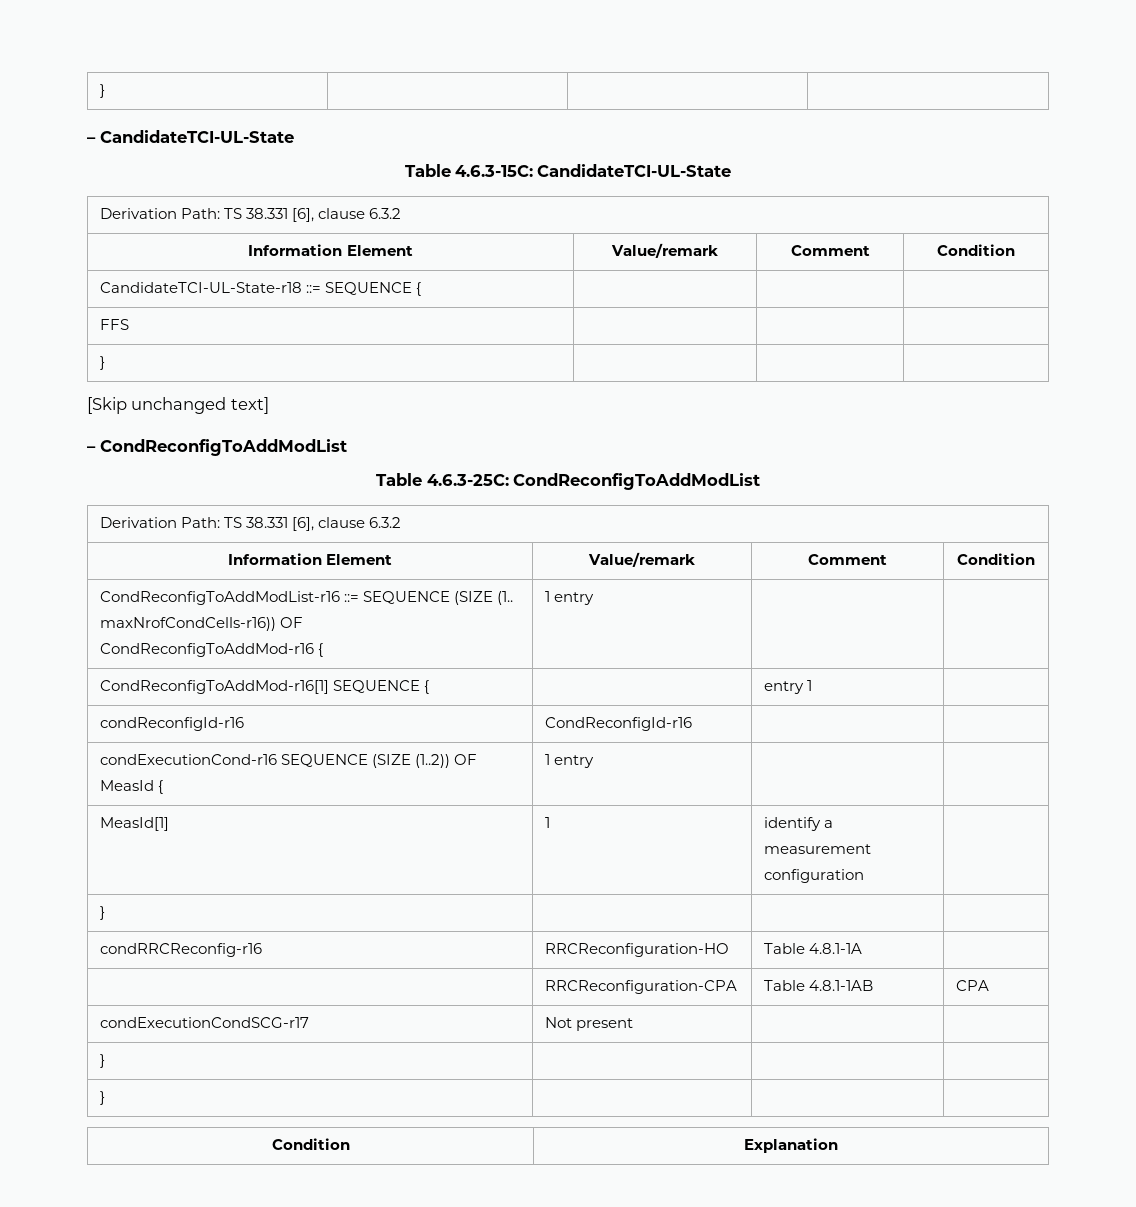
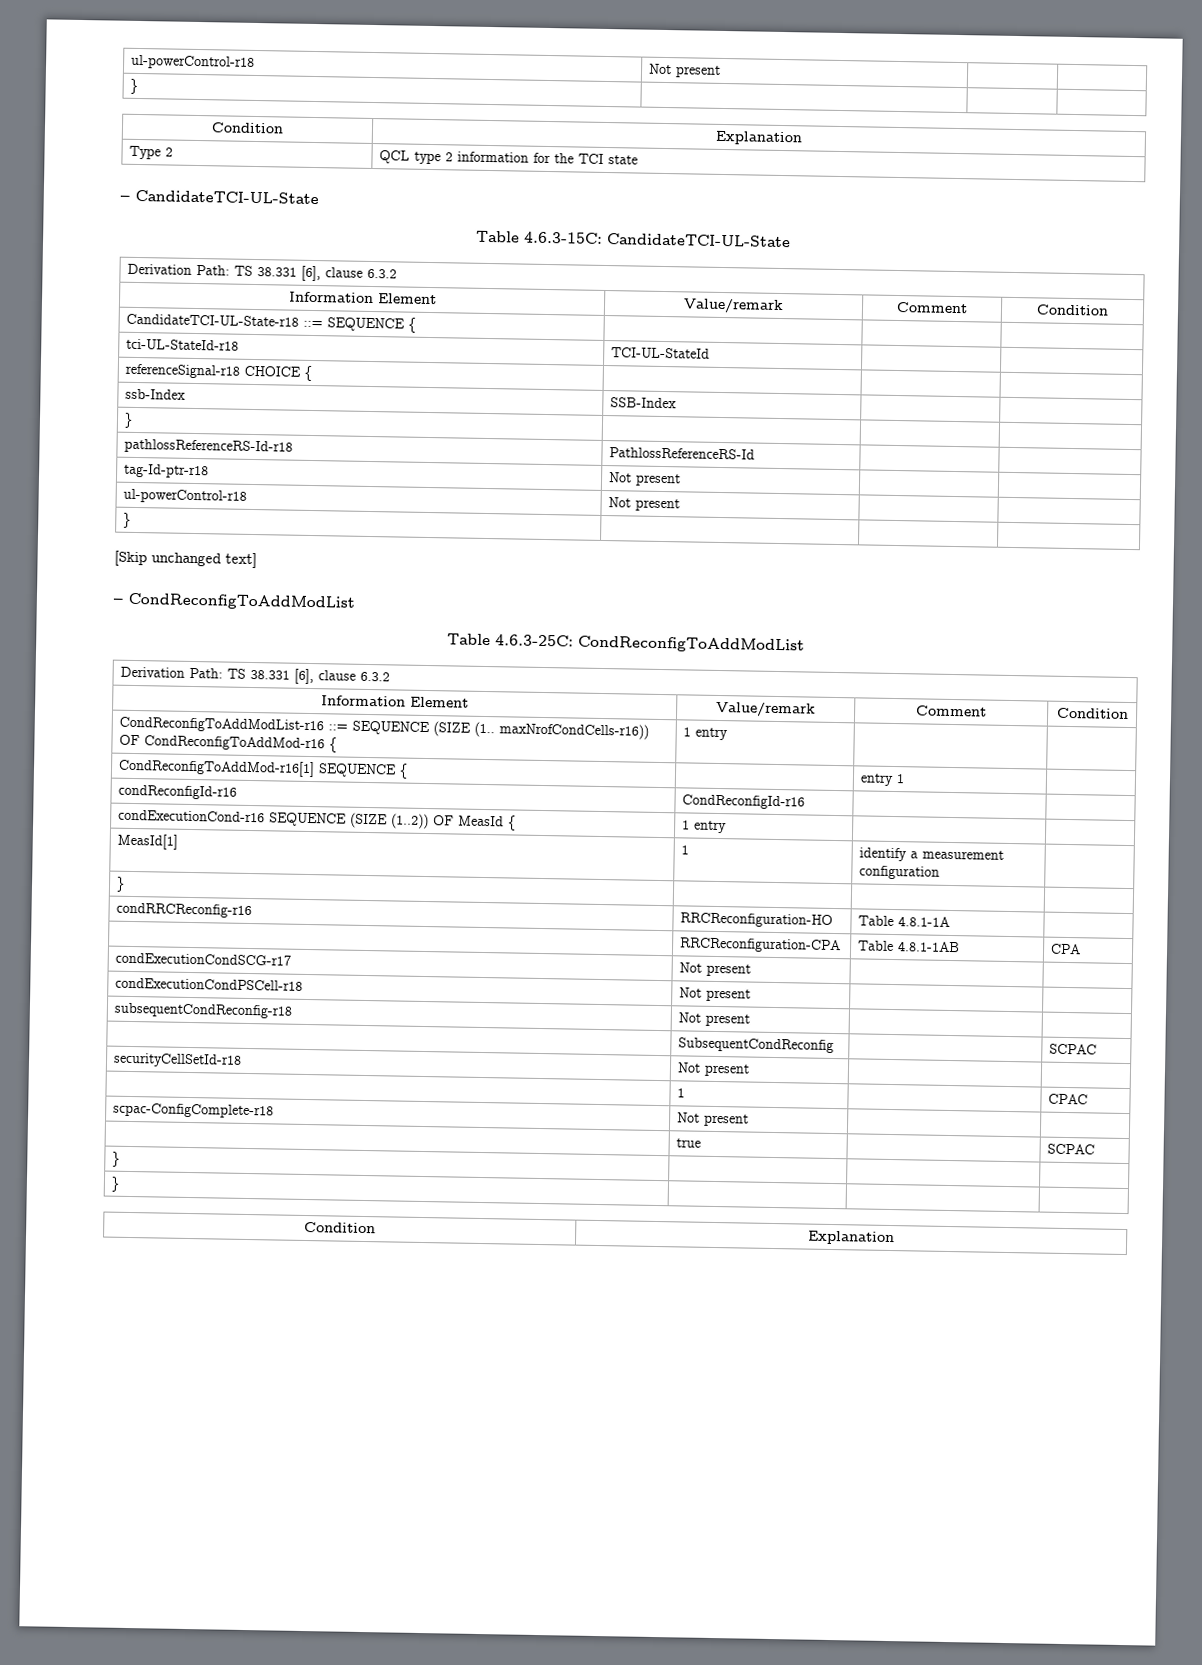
[99,84,105,98] } | | | -> [131,54,256,70] [648,63,722,78] [130,78,139,94] [211,122,284,134] [715,130,803,146] [129,145,174,160] [379,150,639,165] ul-powerControl-r18 | Not present | | // } | | | // Condition | Explanation // Type 2 | QCL type 2 information for the TCI state
[99,319,129,330] FFS | -> [126,338,240,351] [611,347,711,359] [125,363,313,382] [125,388,187,400] [610,397,678,409] [124,412,134,428] [124,438,294,455] [609,447,756,460] [124,463,210,479] [608,472,682,487] [123,488,248,504] [608,497,681,512] tci-UL-StateId-r18 | TCI-UL-StateId | | // referenceSignal-r18 CHOICE { | | | // ssb-Index | SSB-Index | | // } | | | // pathlossReferenceRS-Id-r18 | PathlossReferenceRS-Id | | // tag-Id-ptr-r18 | Not present | | // ul-powerControl-r18 | Not present
(633, 1024) none -> [115,977,304,991] [679,987,752,1002] [114,1002,293,1019] [678,1012,751,1027] [678,1037,835,1054] [1049,1043,1098,1055] [113,1052,243,1068] [677,1062,751,1077] [677,1088,686,1098] [1048,1093,1089,1105] [113,1102,275,1119] [677,1112,750,1127] [676,1138,702,1148] [1047,1143,1096,1155] // condExecutionCondPSCell-r18 | Not present | | // subsequentCondReconfig-r18 | Not present | | // | SubsequentCondReconfig | | SCPAC // securityCellSetId-r18 | Not present | | // | 1 | | CPAC // scpac-ConfigComplete-r18 | Not present | | // | true | | SCPAC

